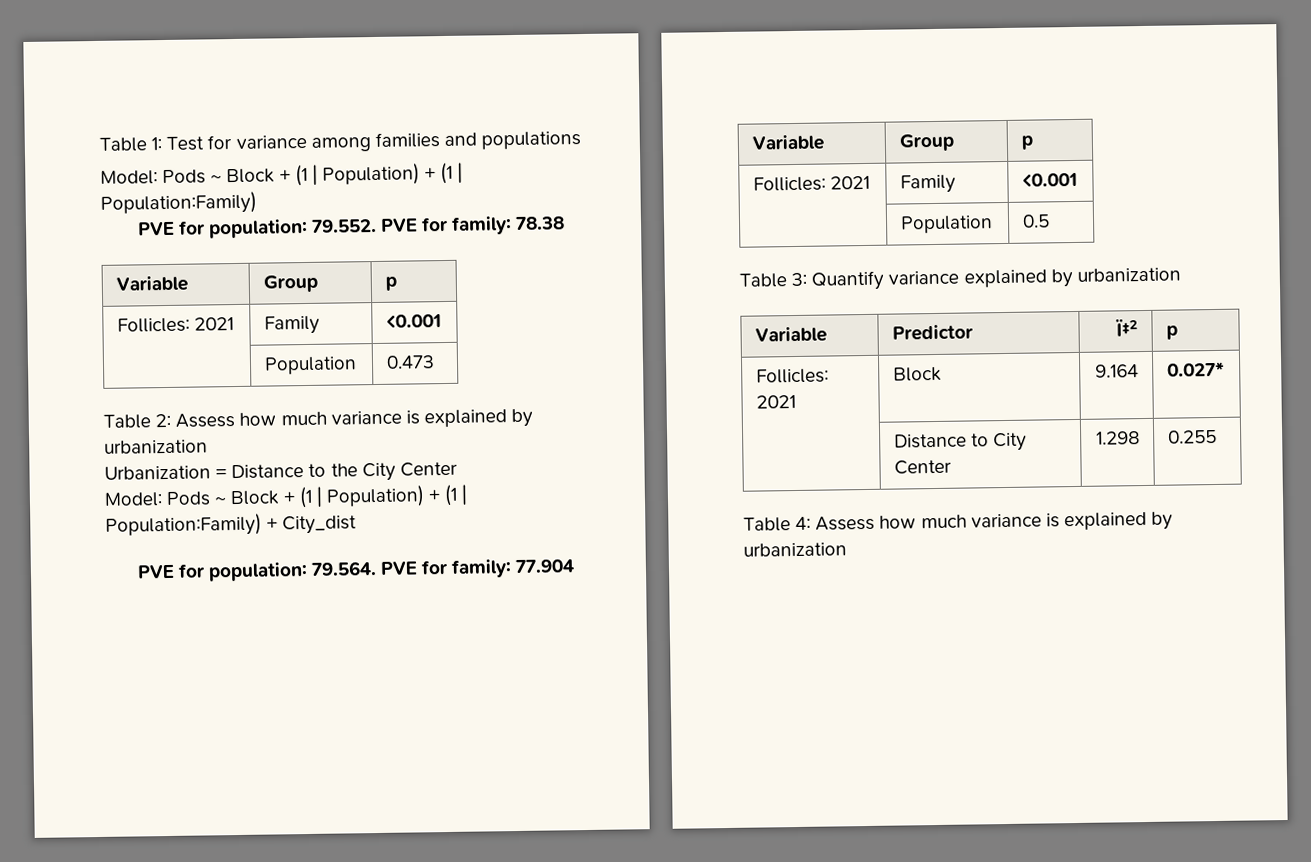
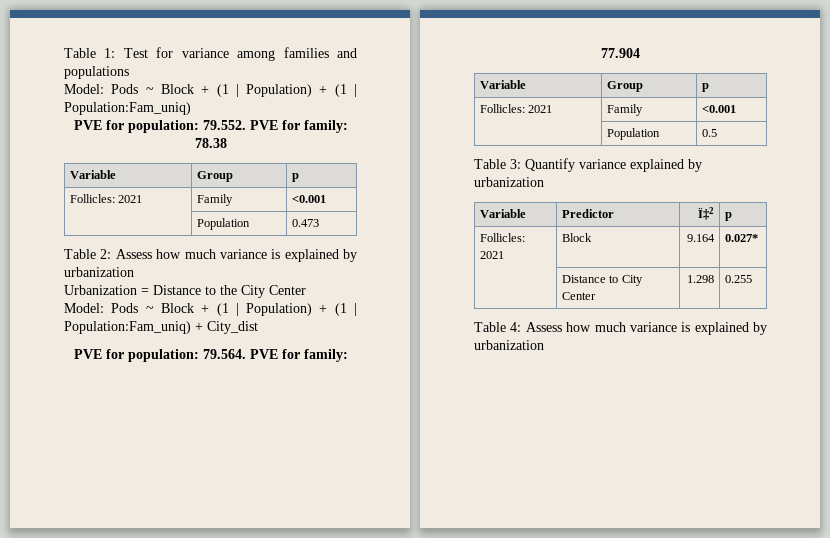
[100,191,257,215] Population:Family) -> [64,102,191,115] Population:Fam_uniq)
[105,513,262,537] Population:Family) -> [64,321,191,334] Population:Fam_uniq)

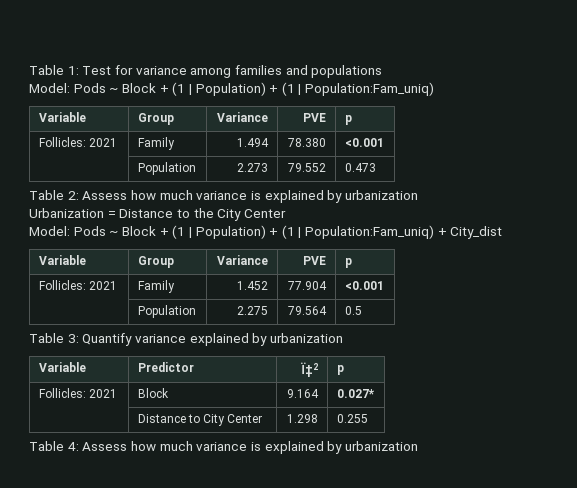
[73,120,348,133] [194,138,227,148] [70,170,117,179] [197,171,234,182] [292,173,300,182] [70,194,143,203] [197,194,234,206] [292,195,327,203] [197,218,251,230] // PVE for population: 79.552. PVE for family: 78.38 // Variable | Group | p // Follicles: 2021 | Family | <0.001 // | Population -> [38,112,86,122] [137,113,174,125] [217,112,269,122] [303,113,327,122] [344,115,352,125] [38,137,117,147] [137,137,175,150] [237,138,270,147] [288,138,327,147] [344,138,384,147] [137,162,196,175] [237,163,269,172] [288,163,327,172] // Variable | Group | Variance | PVE | p // Follicles: 2021 | Family | 1.494 | 78.380 | <0.001 // | Population | 2.273 | 79.552
[73,349,348,362] [601,48,640,58] [480,80,527,89] [607,81,644,92] [702,83,710,92] [480,104,553,113] [607,104,644,116] [702,105,737,113] [607,128,661,140] // PVE for population: 79.564. PVE for family: 77.904 // Variable | Group | p // Follicles: 2021 | Family | <0.001 // | Population -> [38,255,86,265] [137,256,174,268] [217,255,269,265] [303,256,327,265] [344,258,352,268] [38,280,117,290] [137,280,175,293] [237,281,269,290] [288,281,328,290] [344,281,384,290] [137,305,196,318] [237,306,269,315] [288,306,328,315] // Variable | Group | Variance | PVE | p // Follicles: 2021 | Family | 1.452 | 77.904 | <0.001 // | Population | 2.275 | 79.564

